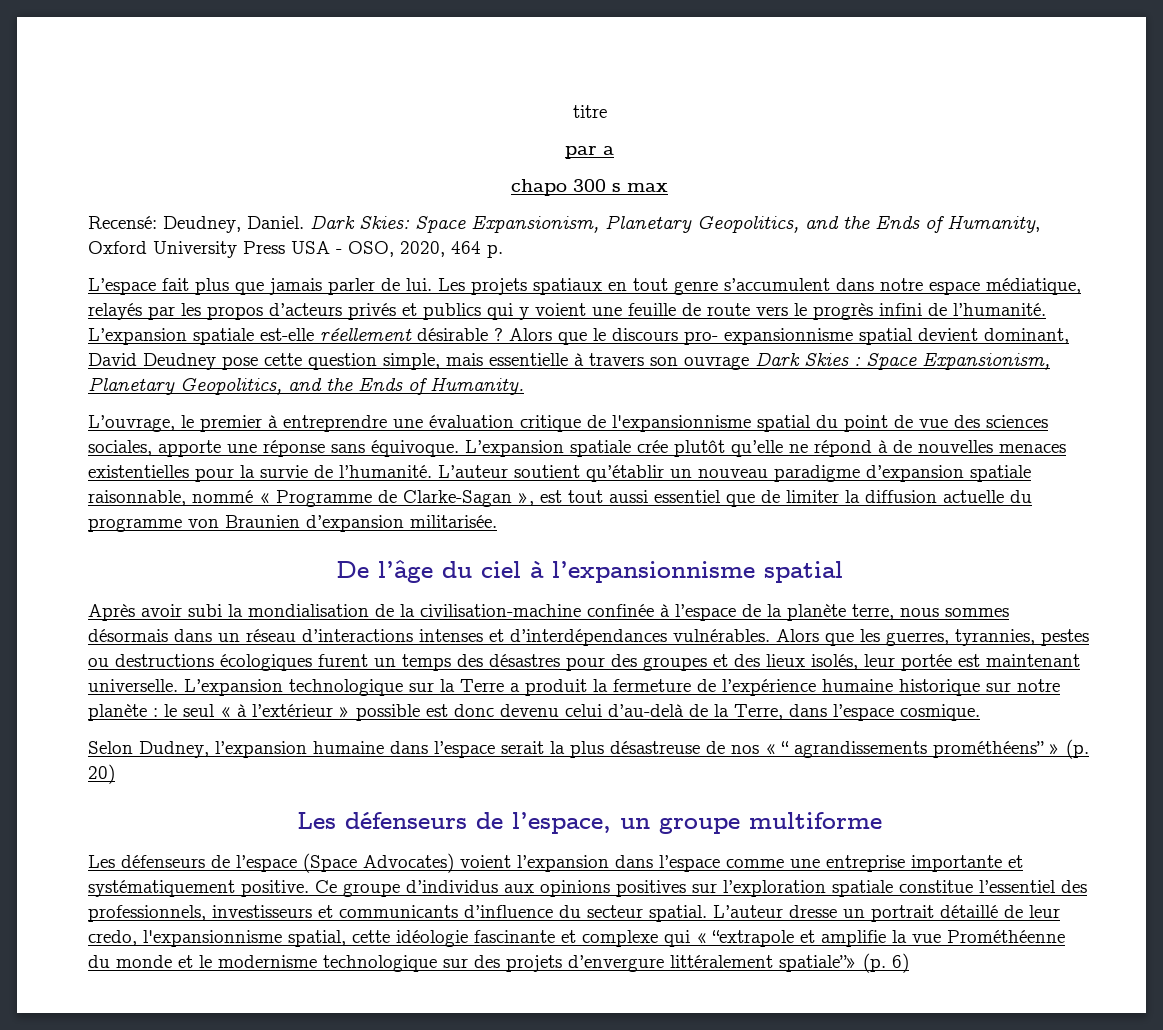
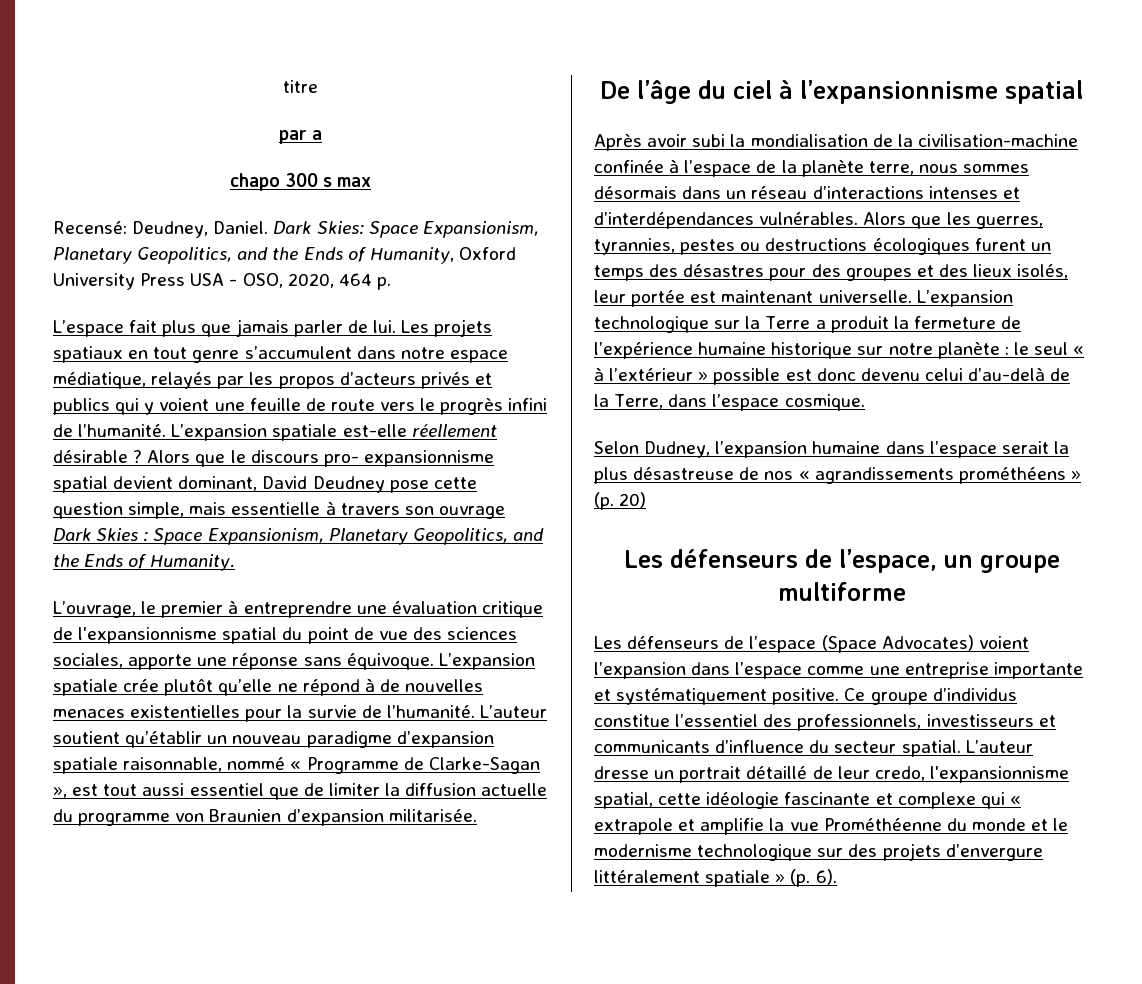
[781,741,1044,758] “ agrandissements prométhéens” -> [814,467,1066,484] agrandissements prométhéens
[504,880,893,897] aux opinions positives sur l’exploration spatiale -> (1017, 694) none
[712,930,794,947] “extrapole -> [594,818,673,835] extrapole
[779,953,909,973] spatiale”» (p. 6) -> [705,869,837,887] spatiale » (p. 6).

